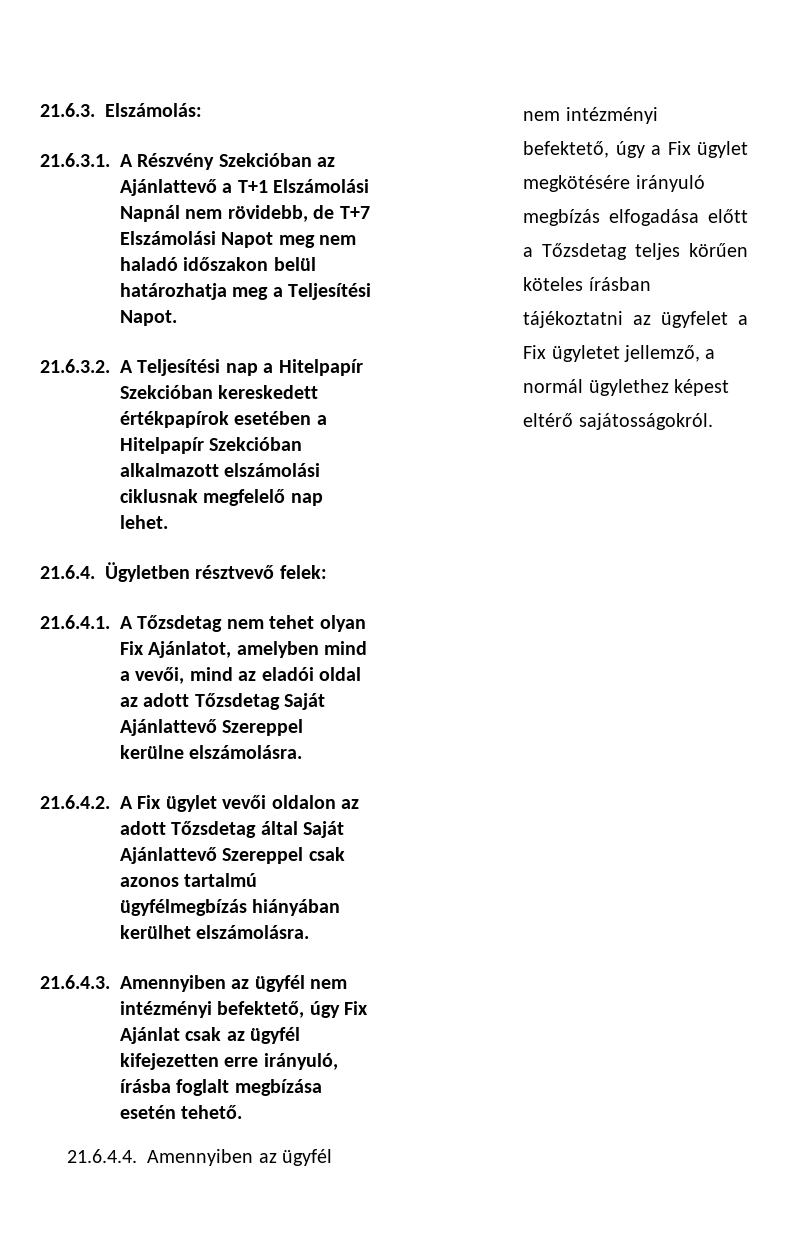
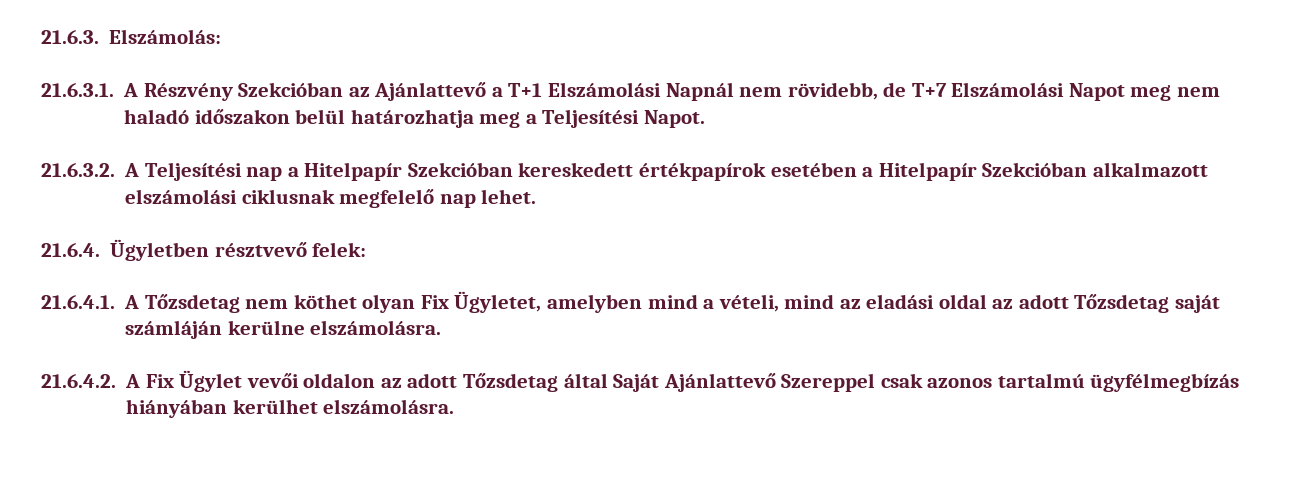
[269,615,315,629] tehet -> [293,294,357,309] köthet
[148,641,232,658] Ajánlatot, -> [454,291,542,313] Ügyletet,
[135,667,185,684] vevői, -> [718,294,779,312] vételi,
[261,667,314,681] eladói -> [866,294,935,309] eladási
[284,693,326,710] [120,719,304,736] Saját Ajánlattevő Szereppel -> [1174,295,1220,313] [125,320,223,339] saját számláján
[165,795,217,812] ügylet -> [179,370,243,392] Ügylet
[40,975,348,992] [120,1001,369,1018] [120,1027,301,1044] [120,1053,338,1070] [120,1079,322,1096] [120,1105,243,1119] [67,1149,332,1166] [523,107,658,124] [523,141,748,158] [523,175,705,192] [523,209,748,226] [523,243,748,260] [523,277,651,291] [523,311,748,328] [523,345,716,362] [523,379,729,396] [523,413,713,430] // 21.6.4.3. Amennyiben az ügyfél nem intézményi befektető, úgy Fix Ajánlat csak az ügyfél kifejezetten erre irányuló, írásba foglalt megbízása esetén tehető. // 21.6.4.4. Amennyiben az ügyfél nem intézményi befektető, úgy a Fix ügylet megkötésére irányuló megbízás elfogadása előtt a Tőzsdetag teljes körűen köteles írásban tájékoztatni az ügyfelet a Fix ügyletet jellemző, a normál ügylethez képest eltérő sajátosságokról. -> (455, 406) none

